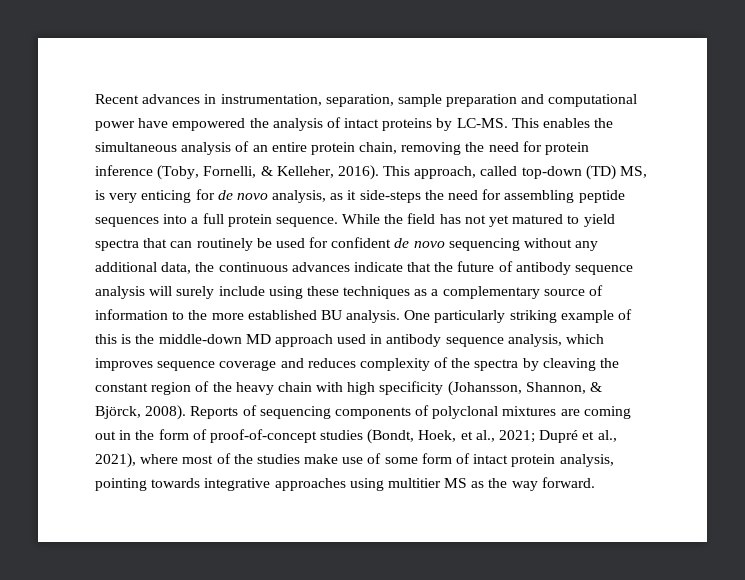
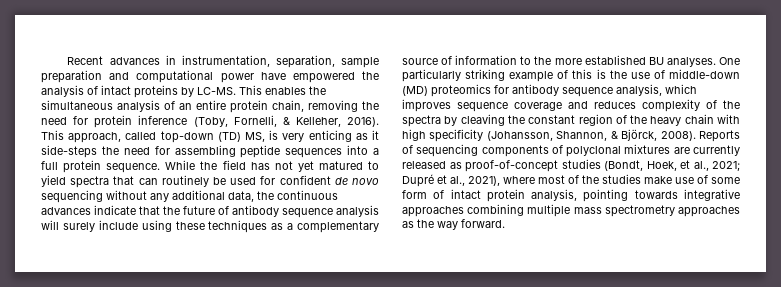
[195,189,327,203] for de novo analysis, -> (352, 136) none
[346,310,401,323] analysis. -> [666,57,716,67] analyses.
[158,334,383,347] middle-down MD approach used in -> [630,69,740,79] [402,84,509,97] use of middle-down (MD) proteomics for
[583,406,631,419] [95,429,207,440] coming out in the form of -> [693,145,740,156] [402,161,462,169] currently released as
[349,478,468,491] using multitier MS -> [467,204,740,217] combining multiple mass spectrometry approaches

